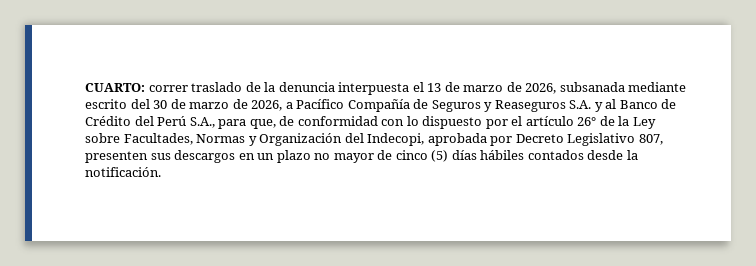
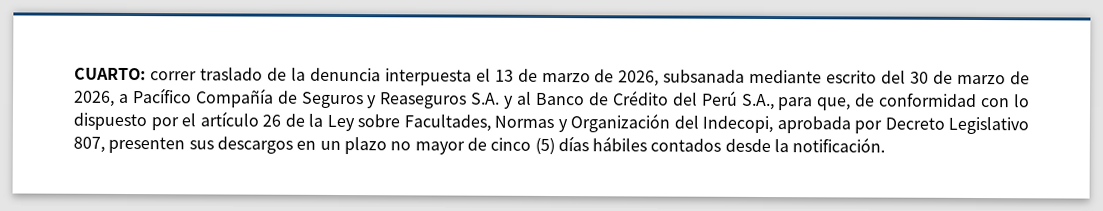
[577,117,597,126] 26° -> [262,114,281,127] 26

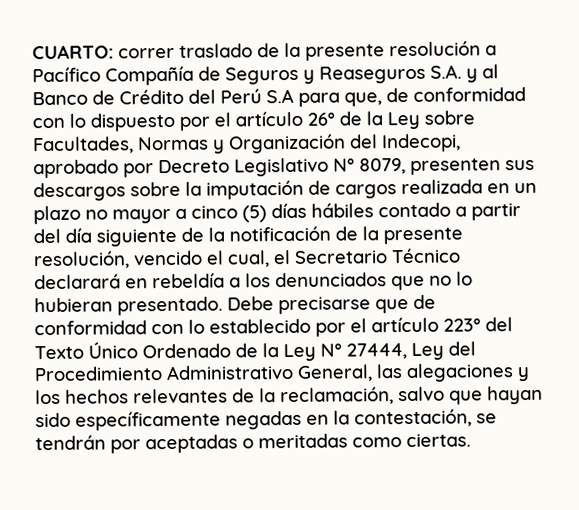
[309,67,1031,87] [73,90,115,107] denuncia interpuesta el 13 de marzo de 2026, subsanada mediante escrito del 30 de marzo de 2026, -> [305,40,481,61] presente resolución
[740,93,775,111] S.A., -> [266,88,294,104] S.A
[262,114,281,127] 26 -> [307,112,335,126] 26°
[776,116,851,134] aprobada -> [33,159,119,179] aprobado
[73,136,105,153] 807, -> [333,158,406,175] N° 8079,
(293, 145) none -> [130,179,483,200] sobre la imputación de cargos realizada
[466,137,487,151] de -> [175,208,187,219] a
[650,137,886,153] contados desde la notificación. -> [378,202,521,221] [33,225,463,247] [33,247,461,270] [34,271,473,291] [34,294,436,316] [34,316,513,337] [34,341,476,362] [34,363,530,383] [35,385,543,406] [35,408,497,431] [35,433,471,454] contado a partir del día siguiente de la notificación de la presente resolución, vencido el cual, el Secretario Técnico declarará en rebeldía a los denunciados que no lo hubieran presentado. Debe precisarse que de conformidad con lo establecido por el artículo 223° del Texto Único Ordenado de la Ley N° 27444, Ley del Procedimiento Administrativo General, las alegaciones y los hechos relevantes de la reclamación, salvo que hayan sido específicamente negadas en la contestación, se tendrán por aceptadas o meritadas como ciertas.

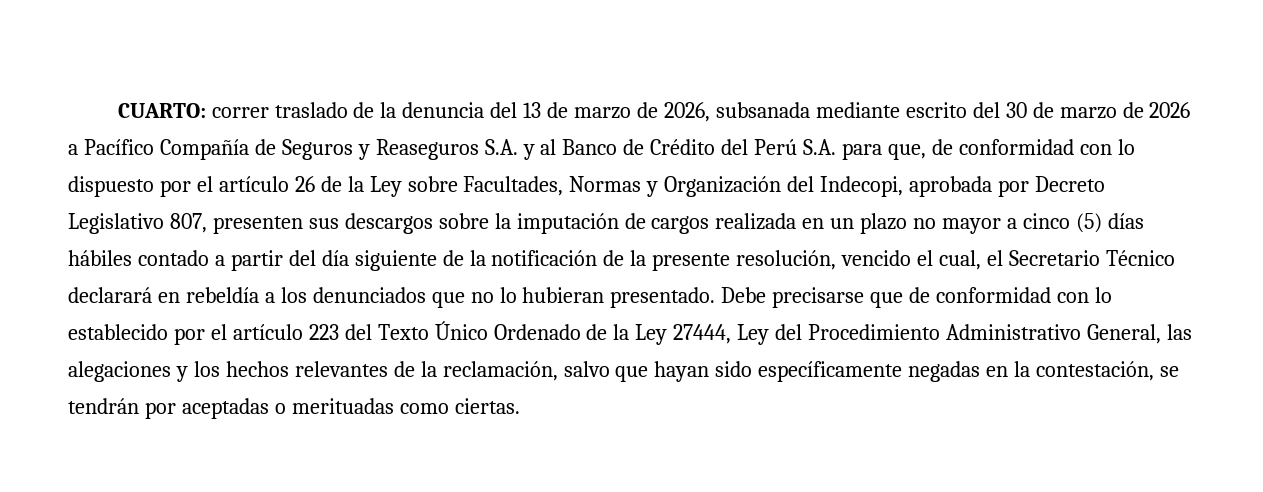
[305,40,481,61] presente resolución -> [402,102,1191,122] denuncia del 13 de marzo de 2026, subsanada mediante escrito del 30 de marzo de 2026
[266,88,294,104] S.A -> [803,139,837,155] S.A.
[307,112,335,126] 26° -> [294,176,315,192] 26
[33,159,119,179] aprobado -> [909,176,993,197] aprobada
[333,158,406,175] N° 8079, -> [169,213,207,233] 807,
[443,318,481,332] 223° -> [308,324,339,340] 223
[320,343,342,357] N° -> (668, 334) none
[258,433,348,449] meritadas -> [291,398,394,414] merituadas

